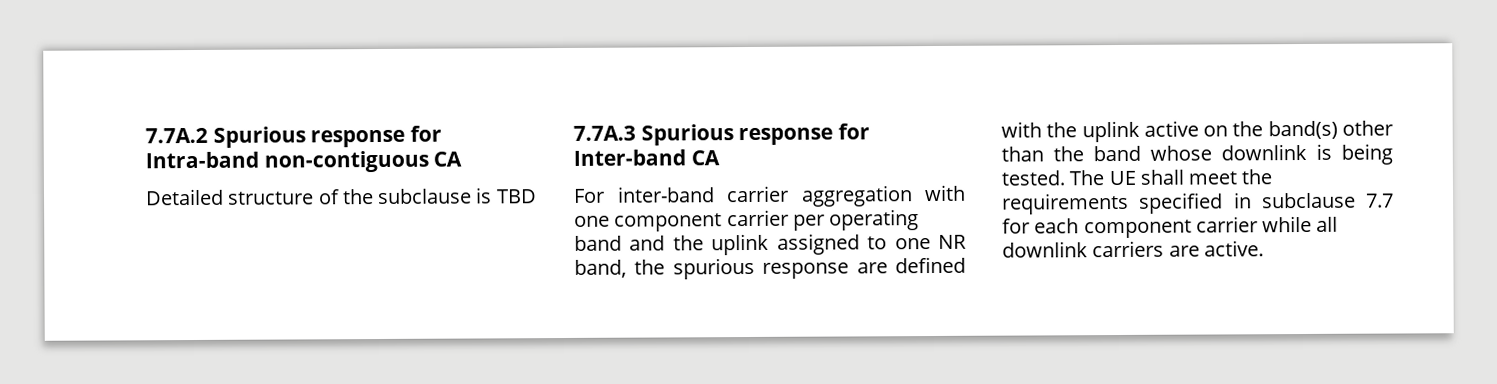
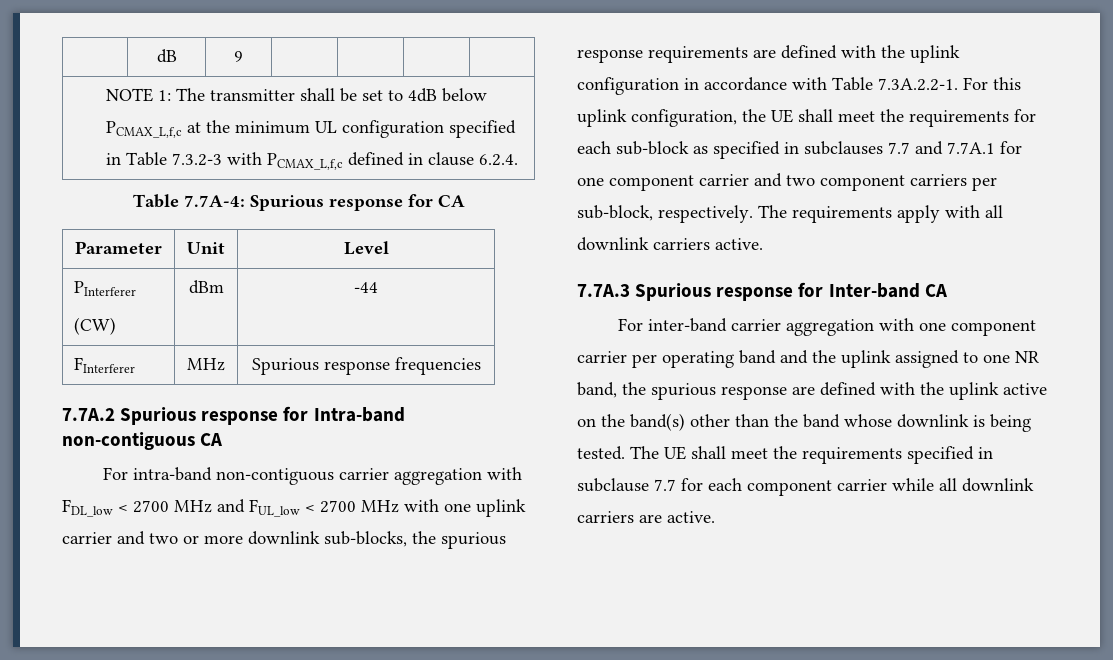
(145, 135) none -> [156,49,177,63] [234,51,243,62] [106,88,488,102] [106,120,517,138] [106,152,519,170] [133,194,465,211] [75,241,162,254] [187,242,225,254] [343,241,389,255] [74,281,137,296] [74,317,117,335] [188,280,224,294] [354,282,378,293] [74,357,136,373] [187,358,225,371] [251,357,481,375] | dB | 9 | | | | // NOTE 1: The transmitter shall be set to 4dB below PCMAX_L,f,c at the minimum UL configuration specified in Table 7.3.2-3 with PCMAX_L,f,c defined in clause 6.2.4. // Table 7.7A-4: Spurious response for CA // Parameter | Unit | Level // PInterferer // (CW) | dBm | -44 // FInterferer | MHz | Spurious response frequencies //
[145,187,537,206] Detailed structure of the subclause is TBD -> [103,467,523,485] [62,499,526,517] [62,531,506,549] [577,45,960,63] [577,77,1021,95] [577,109,1036,127] [577,141,1022,159] [577,173,997,191] [577,205,1003,223] [577,237,763,251] For intra-band non-contiguous carrier aggregation with FDL_low < 2700 MHz and FUL_low < 2700 MHz with one uplink carrier and two or more downlink sub-blocks, the spurious response requirements are defined with the uplink configuration in accordance with Table 7.3A.2.2-1. For this uplink configuration, the UE shall meet the requirements for each sub-block as specified in subclauses 7.7 and 7.7A.1 for one component carrier and two component carriers per sub-block, respectively. The requirements apply with all downlink carriers active.

